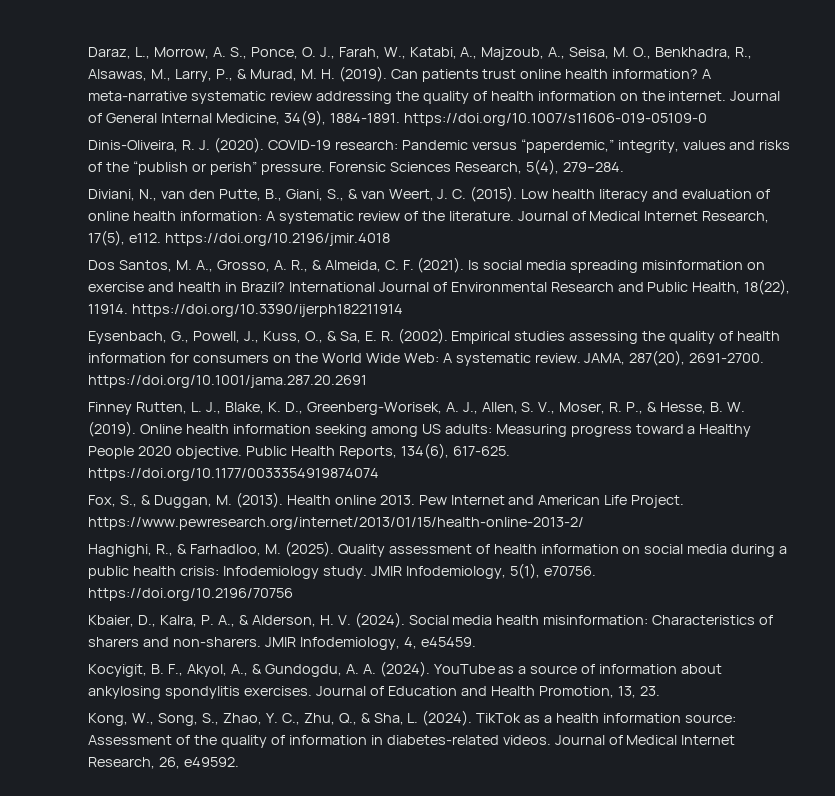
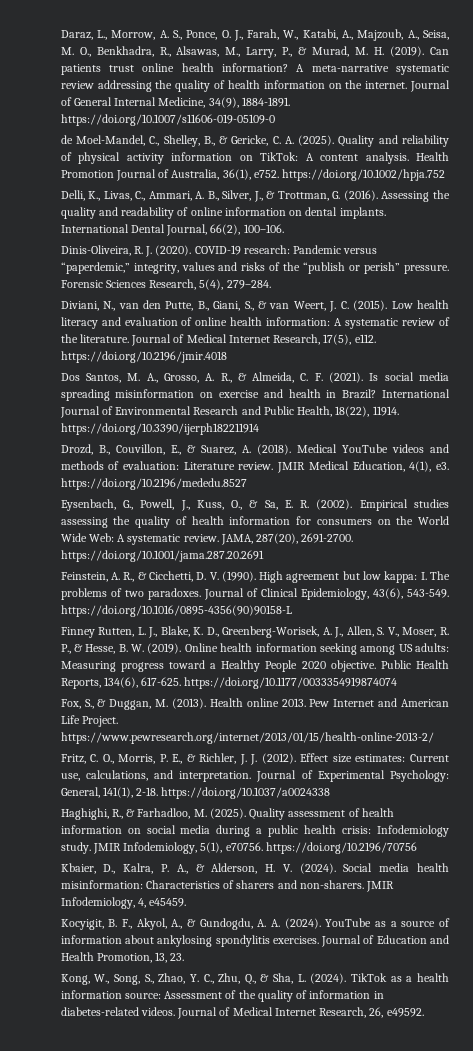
(707, 119) none -> [60,135,449,147] [60,152,450,164] [60,169,446,181] [60,190,450,202] [60,207,386,219] [60,224,284,236] // de Moel-Mandel, C., Shelley, B., & Gericke, C. A. (2025). Quality and reliability of physical activity information on TikTok: A content analysis. Health Promotion Journal of Australia, 36(1), e752. https://doi.org/10.1002/hpja.752 // Delli, K., Livas, C., Ammari, A. B., Silver, J., & Trottman, G. (2016). Assessing the quality and readability of online information on dental implants. International Dental Journal, 66(2), 100–106.
(404, 310) none -> [60,444,450,455] [60,461,450,473] [60,478,247,490] // Drozd, B., Couvillon, E., & Suarez, A. (2018). Medical YouTube videos and methods of evaluation: Literature review. JMIR Medical Education, 4(1), e3. https://doi.org/10.2196/mededu.8527
(368, 381) none -> [60,571,450,583] [60,588,449,600] [60,605,292,617] // Feinstein, A. R., & Cicchetti, D. V. (1990). High agreement but low kappa: I. The problems of two paradoxes. Journal of Clinical Epidemiology, 43(6), 543-549. https://doi.org/10.1016/0895-4356(90)90158-L
(585, 523) none -> [60,753,449,765] [60,770,449,782] [60,787,331,799] // Fritz, C. O., Morris, P. E., & Richler, J. J. (2012). Effect size estimates: Current use, calculations, and interpretation. Journal of Experimental Psychology: General, 141(1), 2-18. https://doi.org/10.1037/a0024338

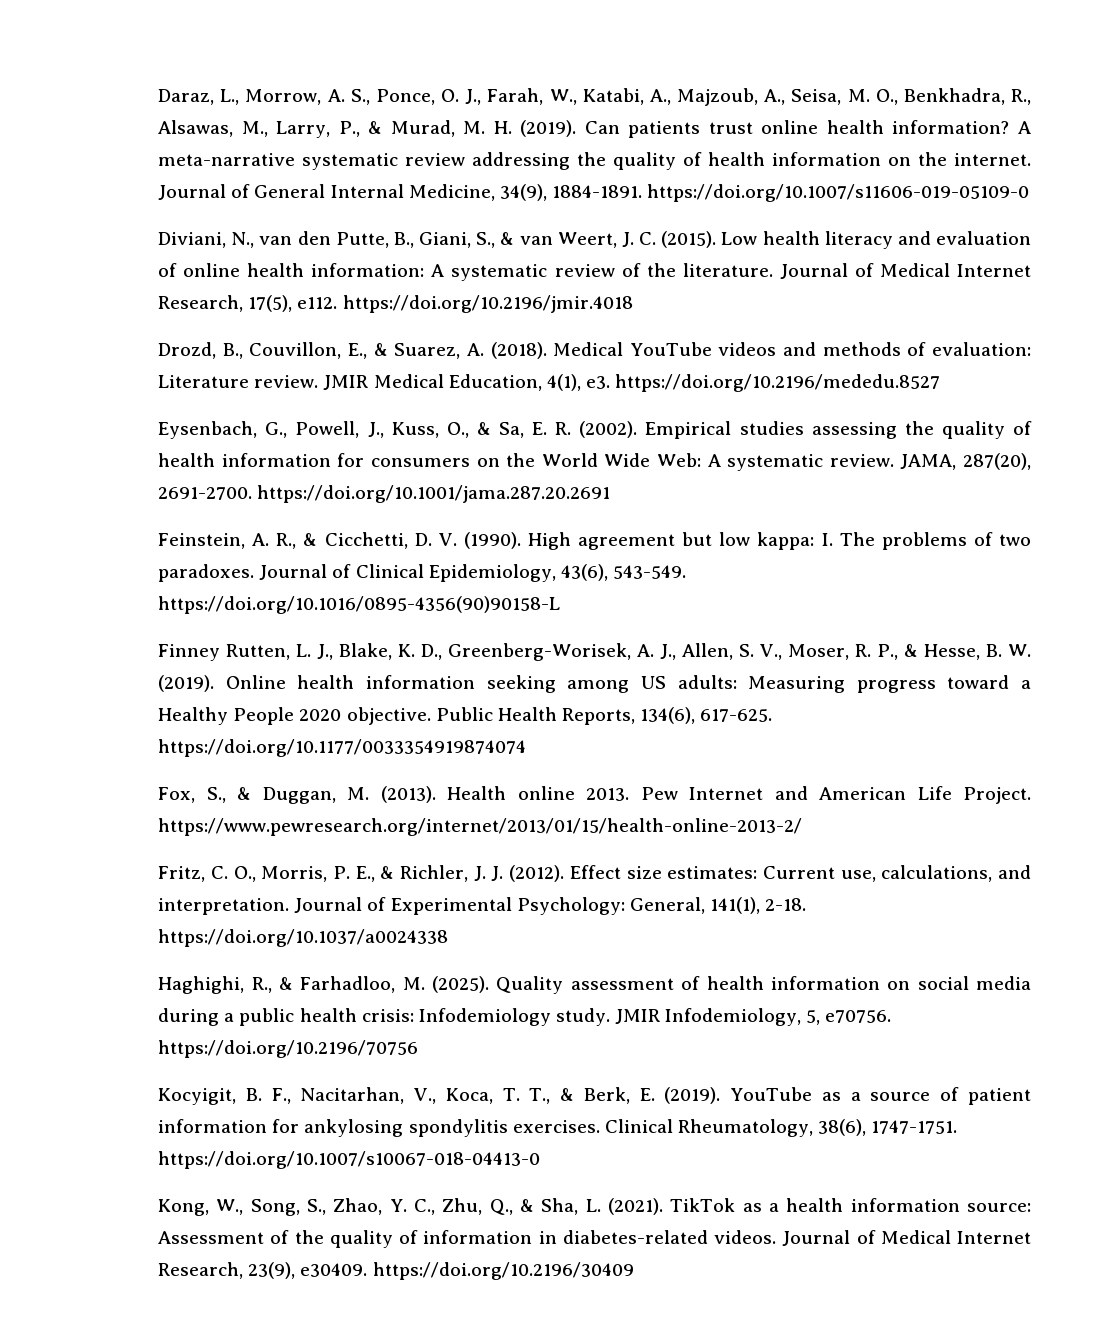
[60,135,449,147] [60,152,450,164] [60,169,446,181] [60,190,450,202] [60,207,386,219] [60,224,284,236] [60,245,378,257] [60,262,449,274] [60,279,271,290] // de Moel-Mandel, C., Shelley, B., & Gericke, C. A. (2025). Quality and reliability of physical activity information on TikTok: A content analysis. Health Promotion Journal of Australia, 36(1), e752. https://doi.org/10.1002/hpja.752 // Delli, K., Livas, C., Ammari, A. B., Silver, J., & Trottman, G. (2016). Assessing the quality and readability of online information on dental implants. International Dental Journal, 66(2), 100–106. // Dinis-Oliveira, R. J. (2020). COVID-19 research: Pandemic versus “paperdemic,” integrity, values and risks of the “publish or perish” pressure. Forensic Sciences Research, 5(4), 279–284. -> (1030, 193) none
[60,372,449,383] [60,389,451,401] [59,406,399,418] [60,423,259,435] // Dos Santos, M. A., Grosso, A. R., & Almeida, C. F. (2021). Is social media spreading misinformation on exercise and health in Brazil? International Journal of Environmental Research and Public Health, 18(22), 11914. https://doi.org/10.3390/ijerph182211914 -> (633, 304) none
[200,842,223,853] 5(1), -> [806,1010,821,1025] 5,
[60,863,449,874] [60,880,395,892] [60,897,187,909] [60,918,321,930] Kbaier, D., Kalra, P. A., & Alderson, H. V. (2024). Social media health misinformation: Characteristics of sharers and non-sharers. JMIR Infodemiology, 4, e45459. // Kocyigit, B. F., Akyol, A., & Gundogdu, A. A. (2024). -> [158,1087,721,1105] Kocyigit, B. F., Nacitarhan, V., Koca, T. T., & Berk, E. (2019).
[60,935,450,947] [60,952,185,963] information about ankylosing spondylitis exercises. Journal of Education and Health Promotion, 13, 23. -> [968,1088,1032,1105] [158,1119,958,1137] [158,1151,541,1169] patient information for ankylosing spondylitis exercises. Clinical Rheumatology, 38(6), 1747-1751. https://doi.org/10.1007/s10067-018-04413-0
[310,973,347,984] (2024). -> [608,1198,664,1215] (2021).
[369,1007,424,1018] 26, e49592. -> [248,1262,634,1280] 23(9), e30409. https://doi.org/10.2196/30409

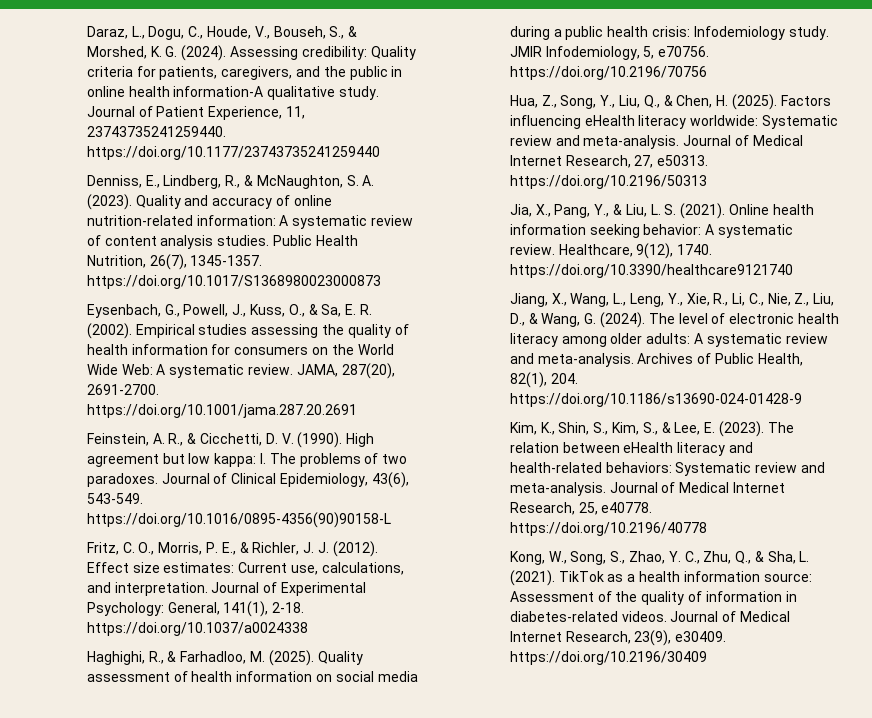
[245,88,1031,106] [158,120,1032,138] [158,152,1032,170] [158,184,1030,202] [158,231,1031,249] Morrow, A. S., Ponce, O. J., Farah, W., Katabi, A., Majzoub, A., Seisa, M. O., Benkhadra, R., Alsawas, M., Larry, P., & Murad, M. H. (2019). Can patients trust online health information? A meta-narrative systematic review addressing the quality of health information on the internet. Journal of General Internal Medicine, 34(9), 1884-1891. https://doi.org/10.1007/s11606-019-05109-0 // Diviani, N., van den Putte, B., Giani, S., & van Weert, J. C. (2015). Low health literacy and evaluation -> [148,26,358,40] [86,45,416,61] [86,66,403,80] [86,86,379,100] [86,106,305,120] [86,126,226,137] [86,146,380,160] [86,175,375,189] [86,194,273,210] Dogu, C., Houde, V., Bouseh, S., & Morshed, K. G. (2024). Assessing credibility: Quality criteria for patients, caregivers, and the public in online health information-A qualitative study. Journal of Patient Experience, 11, 23743735241259440. https://doi.org/10.1177/23743735241259440 // Denniss, E., Lindberg, R., & McNaughton, S. A. (2023). Quality and accuracy
[247,263,305,277] health -> [86,215,193,226] nutrition-related
[646,263,1031,279] [158,295,633,313] [158,342,1031,359] [158,374,941,392] the literature. Journal of Medical Internet Research, 17(5), e112. https://doi.org/10.2196/jmir.4018 // Drozd, B., Couvillon, E., & Suarez, A. (2018). Medical YouTube videos and methods of evaluation: Literature review. JMIR Medical Education, 4(1), e3. https://doi.org/10.2196/mededu.8527 -> [104,235,358,249] [86,254,263,270] [86,275,381,289] content analysis studies. Public Health Nutrition, 26(7), 1345-1357. https://doi.org/10.1017/S1368980023000873
[158,643,1032,661] [158,675,1032,693] [158,707,773,725] [158,739,527,757] [158,786,1032,804] [158,818,803,836] // Finney Rutten, L. J., Blake, K. D., Greenberg-Worisek, A. J., Allen, S. V., Moser, R. P., & Hesse, B. W. (2019). Online health information seeking among US adults: Measuring progress toward a Healthy People 2020 objective. Public Health Reports, 134(6), 617-625. https://doi.org/10.1177/0033354919874074 // Fox, S., & Duggan, M. (2013). Health online 2013. Pew Internet and American Life Project. https://www.pewresearch.org/internet/2013/01/15/health-online-2013-2/ -> (391, 520) none
[158,1087,1032,1105] [158,1119,958,1137] [158,1151,541,1169] Kocyigit, B. F., Nacitarhan, V., Koca, T. T., & Berk, E. (2019). YouTube as a source of patient information for ankylosing spondylitis exercises. Clinical Rheumatology, 38(6), 1747-1751. https://doi.org/10.1007/s10067-018-04413-0 -> [509,94,831,110] [509,115,838,129] [509,135,803,149] [509,155,709,168] [509,175,707,189] [509,203,814,219] [509,224,793,238] [509,243,713,259] [509,264,793,278] [509,293,835,307] [509,312,839,328] [509,333,828,347] [509,353,803,367] [509,372,578,388] [509,393,802,407] [509,421,794,437] [509,442,753,456] [509,462,825,476] [509,482,785,496] [509,502,653,515] [509,522,707,536] Hua, Z., Song, Y., Liu, Q., & Chen, H. (2025). Factors influencing eHealth literacy worldwide: Systematic review and meta-analysis. Journal of Medical Internet Research, 27, e50313. https://doi.org/10.2196/50313 // Jia, X., Pang, Y., & Liu, L. S. (2021). Online health information seeking behavior: A systematic review. Healthcare, 9(12), 1740. https://doi.org/10.3390/healthcare9121740 // Jiang, X., Wang, L., Leng, Y., Xie, R., Li, C., Nie, Z., Liu, D., & Wang, G. (2024). The level of electronic health literacy among older adults: A systematic review and meta-analysis. Archives of Public Health, 82(1), 204. https://doi.org/10.1186/s13690-024-01428-9 // Kim, K., Shin, S., Kim, S., & Lee, E. (2023). The relation between eHealth literacy and health-related behaviors: Systematic review and meta-analysis. Journal of Medical Internet Research, 25, e40778. https://doi.org/10.2196/40778

